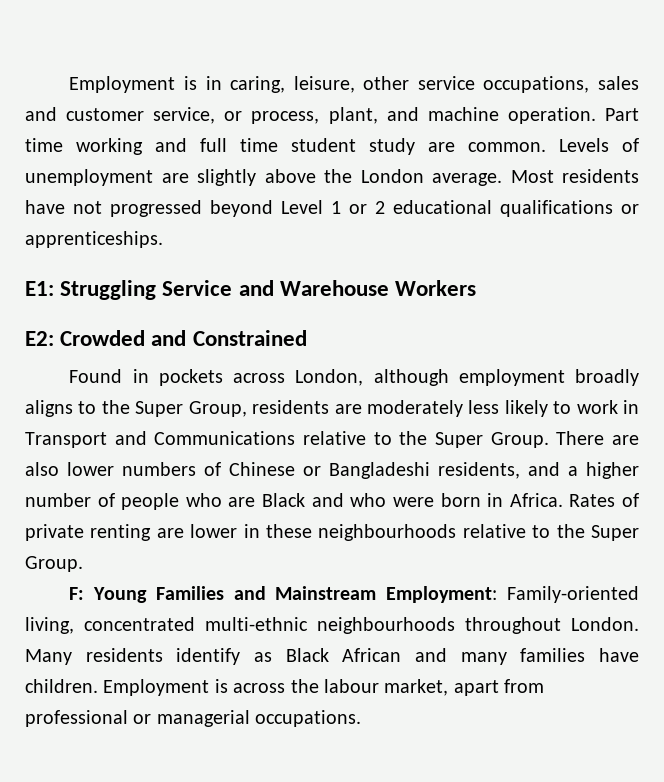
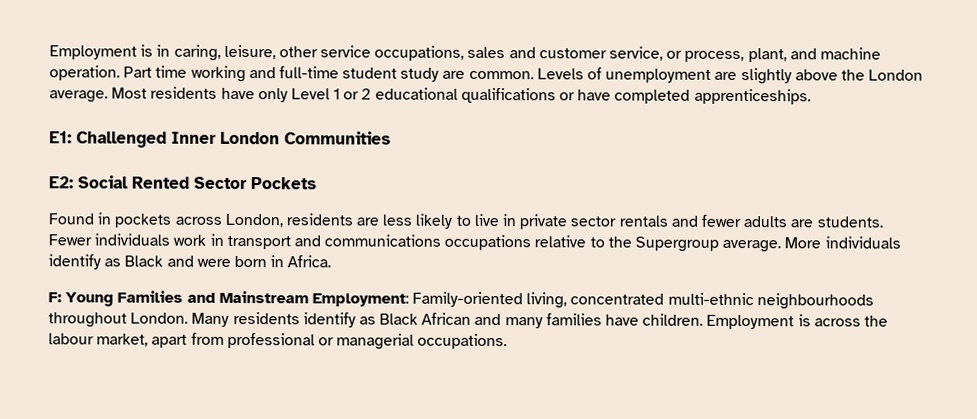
[200,138,278,152] full time -> [278,66,339,79] full-time
[73,200,273,217] not progressed beyond -> [257,88,288,103] only
(639, 209) none -> [577,89,691,104] have completed
[60,280,477,300] [25,330,307,346] Struggling Service and Warehouse Workers // E2: Crowded and Constrained -> [76,131,391,148] [49,175,317,190] Challenged Inner London Communities // E2: Social Rented Sector Pockets
[373,369,639,386] [25,400,247,417] although employment broadly aligns to the Super Group, -> (283, 220) none
[366,400,463,417] moderately -> (380, 221) none
[576,400,639,414] [25,431,639,448] [25,462,639,479] [25,493,256,510] work in Transport and Communications relative to the Super Group. There are also lower numbers of Chinese or Bangladeshi residents, and a higher number of people who are -> [473,213,883,230] [48,233,901,253] [48,254,122,270] live in private sector rentals and fewer adults are students. Fewer individuals work in transport and communications occupations relative to the Supergroup average. More individuals identify as
[350,493,387,507] who -> (194, 261) none
[569,493,640,507] [25,524,639,541] [25,556,83,572] Rates of private renting are lower in these neighbourhoods relative to the Super Group. -> (332, 261) none

